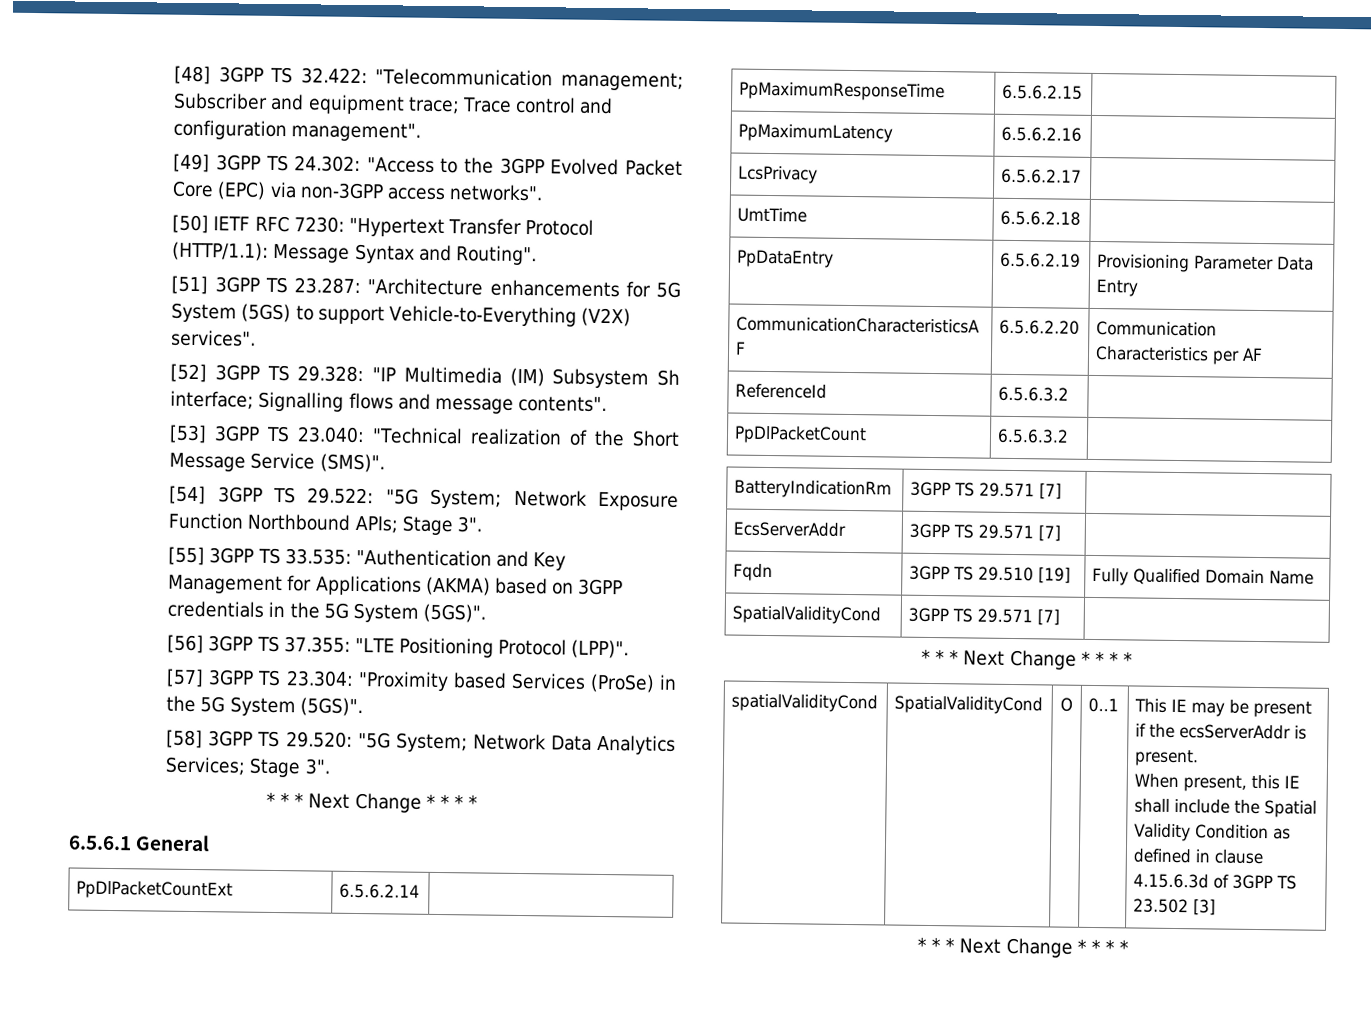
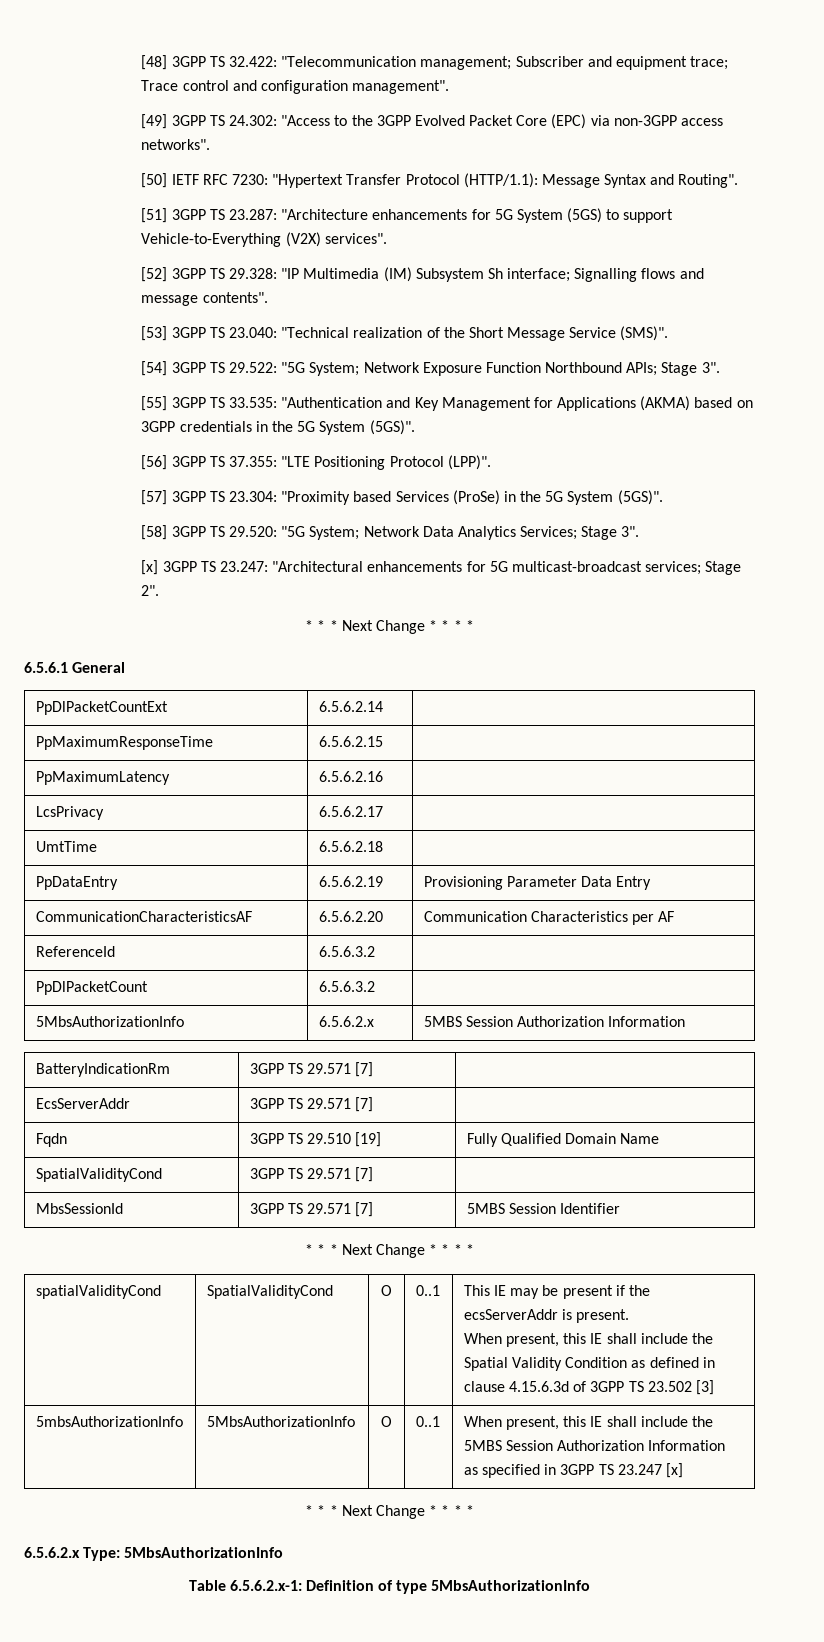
(331, 766) none -> [141,560,742,575] [141,585,160,596] // [x] 3GPP TS 23.247: "Architectural enhancements for 5G multicast-broadcast services; Stage 2".
(1070, 436) none -> [35,1016,184,1027] [318,1016,374,1027] [423,1016,686,1027] // 5MbsAuthorizationInfo | 6.5.6.2.x | 5MBS Session Authorization Information
(1061, 617) none -> [35,1203,123,1214] [249,1202,374,1217] [466,1203,621,1214] // MbsSessionId | 3GPP TS 29.571 [7] | 5MBS Session Identifier
[916,936,1130,958] // * * * Next Change * * * * -> [35,1416,183,1427] [206,1416,355,1427] [381,1416,392,1427] [415,1416,440,1427] [463,1416,713,1430] [463,1440,726,1451] [463,1463,683,1478] [305,1505,474,1519] [24,1547,284,1561] [188,1580,591,1594] // 5mbsAuthorizationInfo | 5MbsAuthorizationInfo | O | 0..1 | When present, this IE shall include the 5MBS Session Authorization Information as specified in 3GPP TS 23.247 [x] // * * * Next Change * * * * // 6.5.6.2.x Type: 5MbsAuthorizationInfo // Table 6.5.6.2.x-1: Definition of type 5MbsAuthorizationInfo

